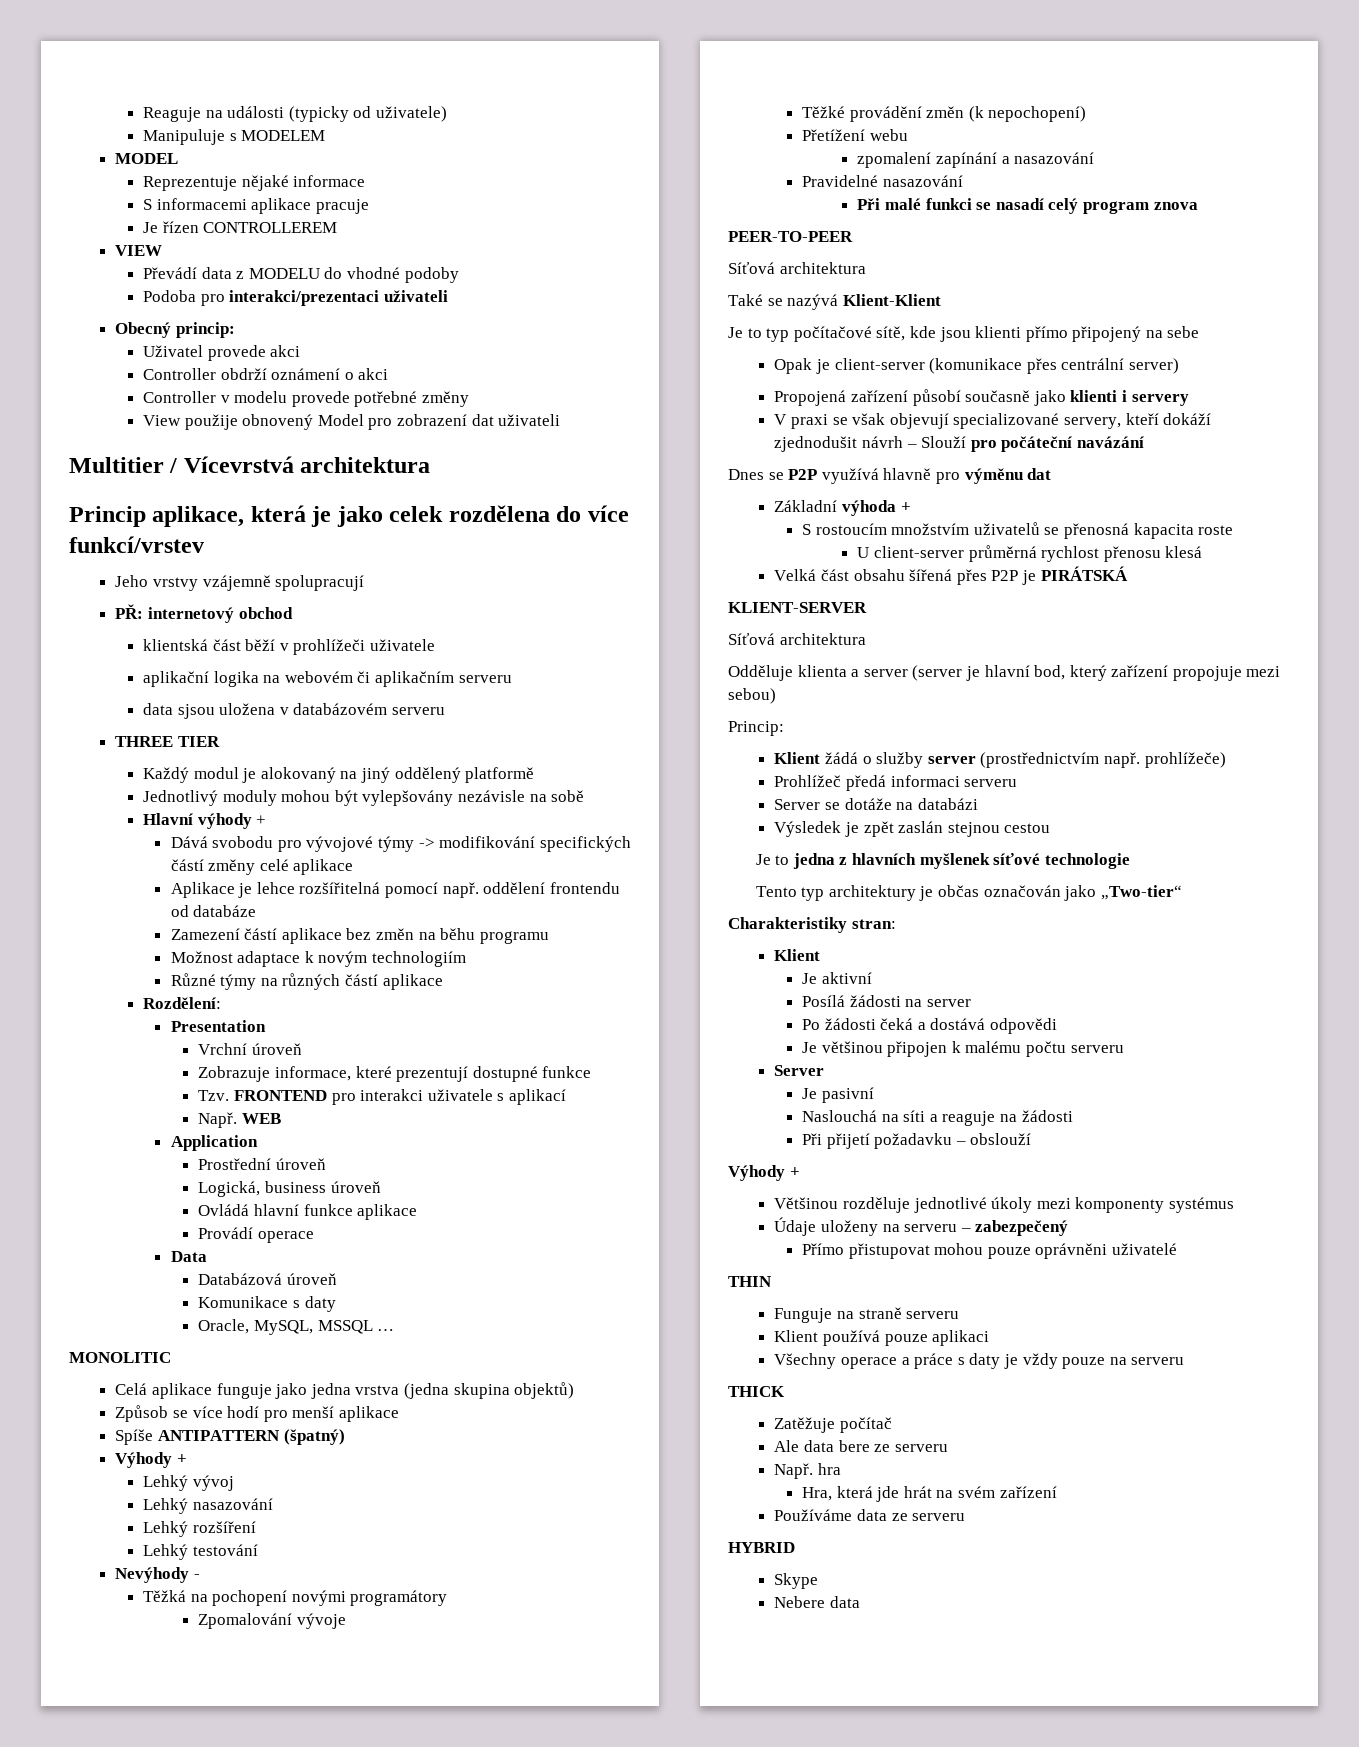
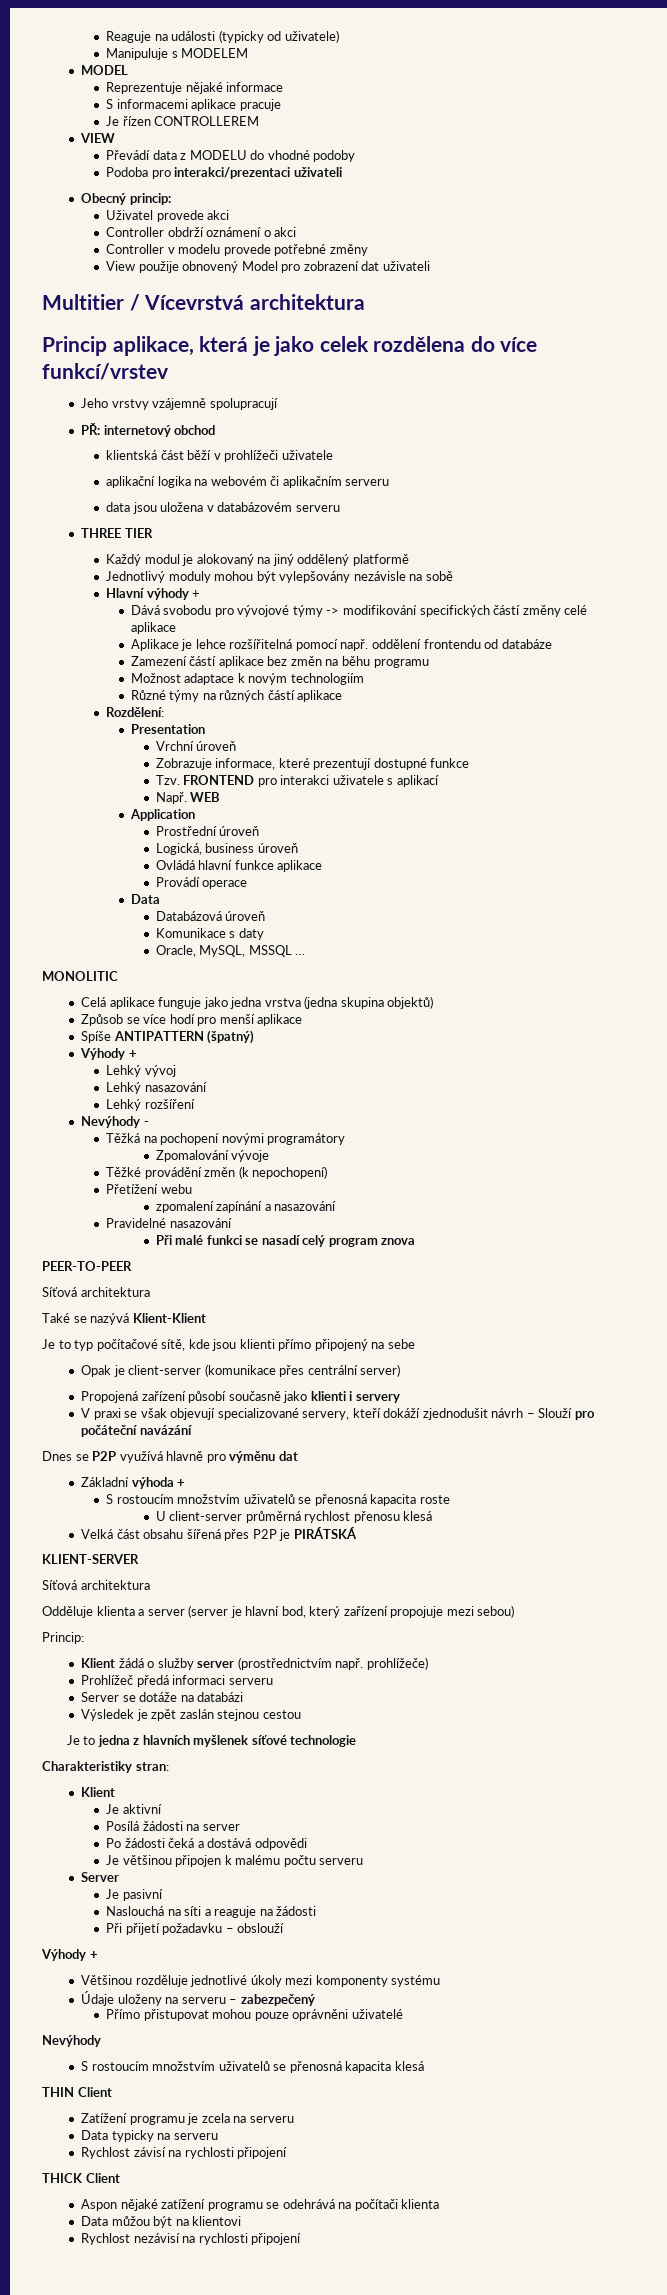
[177,704,215,719] sjsou -> [132,502,157,514] jsou
[143,1544,258,1560] // Lehký testování -> (195, 1104) none
[755,885,1182,901] // Tento typ architektury je občas označován jako „Two-tier“ -> (357, 1741) none
[1168,1197,1234,1213] systémus -> [391,1975,441,1987] systému
[728,1276,772,1287] [774,1307,960,1323] [774,1330,990,1346] [774,1353,1185,1369] [728,1386,785,1397] [774,1417,892,1433] [774,1440,948,1452] [774,1463,841,1479] [802,1486,1057,1502] [774,1509,966,1521] [728,1542,795,1553] [774,1573,819,1589] [774,1596,860,1608] THIN // Funguje na straně serveru // Klient používá pouze aplikaci // Všechny operace a práce s daty je vždy pouze na serveru // THICK // Zatěžuje počítač // Ale data bere ze serveru // Např. hra // Hra, která jde hrát na svém zařízení // Používáme data ze serveru // HYBRID // Skype // Nebere data -> [42,2035,101,2047] [81,2061,424,2073] [42,2087,112,2097] [81,2113,294,2125] [81,2130,218,2142] [81,2147,288,2159] [42,2173,120,2183] [81,2199,440,2211] [81,2216,242,2228] [81,2233,302,2245] Nevýhody // S rostoucím množstvím uživatelů se přenosná kapacita klesá // THIN Client // Zatížení programu je zcela na serveru // Data typicky na serveru // Rychlost závisí na rychlosti připojení // THICK Client // Aspon nějaké zatížení programu se odehrává na počítači klienta // Data můžou být na klientovi // Rychlost nezávisí na rychlosti připojení

